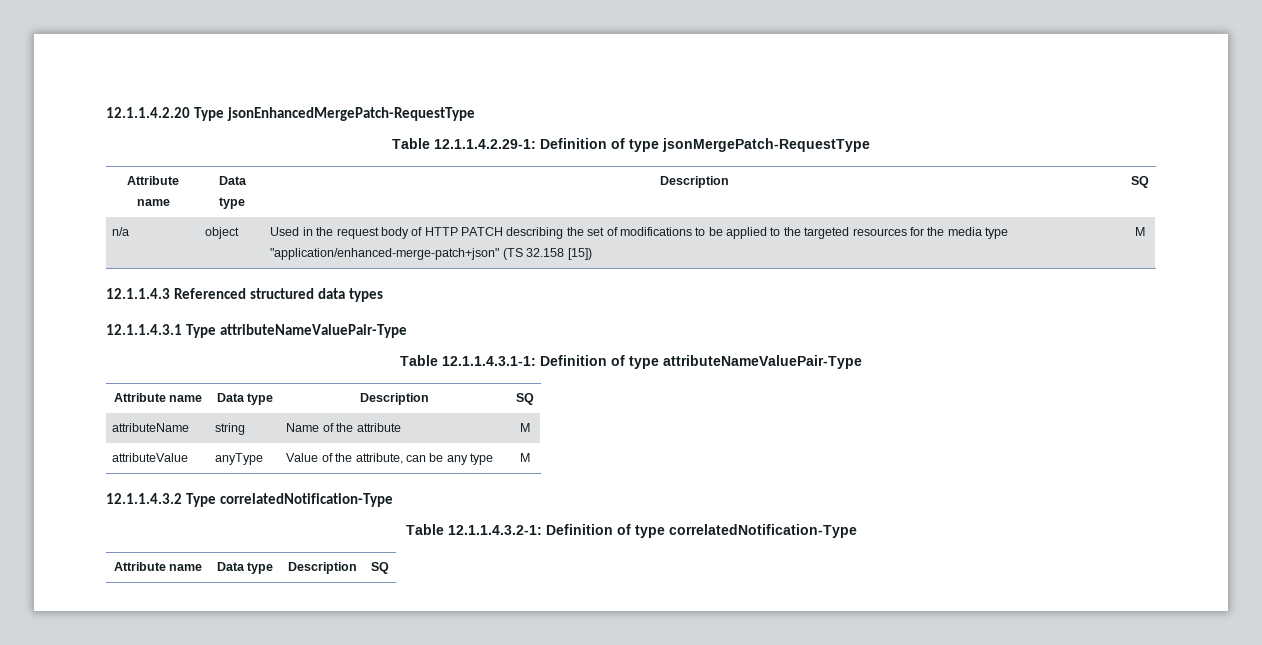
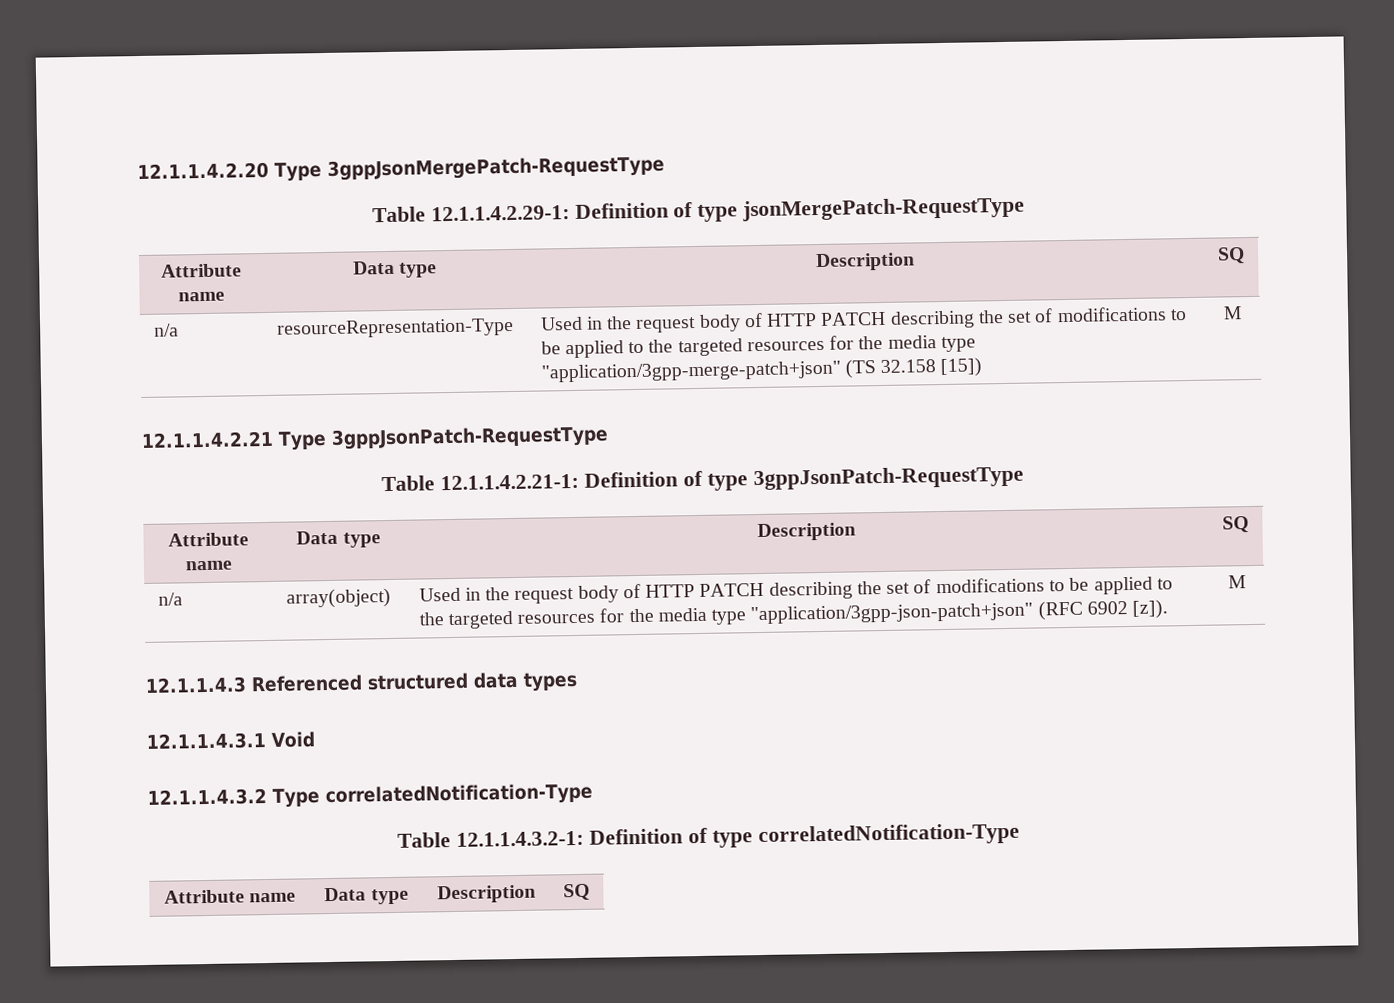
[227,107,476,121] jsonEnhancedMergePatch-RequestType -> [326,155,665,181] 3gppJsonMergePatch-RequestType
[205,227,240,239] object -> [276,317,514,339] resourceRepresentation-Type
[270,248,500,260] "application/enhanced-merge-patch+json" -> [540,360,842,383] "application/3gpp-merge-patch+json"
[106,288,384,302] [106,324,408,338] [400,355,862,369] [113,393,203,402] [216,393,274,405] [360,393,429,405] [515,393,534,405] [112,423,190,432] [215,423,246,435] [286,423,401,432] [519,423,530,432] [112,453,189,462] [215,453,264,465] [286,453,494,465] [519,453,530,462] 12.1.1.4.3 Referenced structured data types // 12.1.1.4.3.1 Type attributeNameValuePair-Type // Table 12.1.1.4.3.1-1: Definition of type attributeNameValuePair-Type // Attribute name | Data type | Description | SQ // attributeName | string | Name of the attribute | M // attributeValue | anyType | Value of the attribute, can be any type | M -> [141,425,609,451] [381,465,1024,492] [167,532,249,547] [184,560,233,571] [296,530,381,548] [757,522,856,542] [1222,516,1249,533] [157,592,183,606] [285,587,391,609] [418,576,1173,604] [418,599,1169,630] [1227,575,1246,589] [145,671,578,694] [146,731,315,750] 12.1.1.4.2.21 Type 3gppJsonPatch-RequestType // Table 12.1.1.4.2.21-1: Definition of type 3gppJsonPatch-RequestType // Attribute name | Data type | Description | SQ // n/a | array(object) | Used in the request body of HTTP PATCH describing the set of modifications to be applied to the targeted resources for the media type "application/3gpp-json-patch+json" (RFC 6902 [z]). | M // 12.1.1.4.3 Referenced structured data types // 12.1.1.4.3.1 Void

